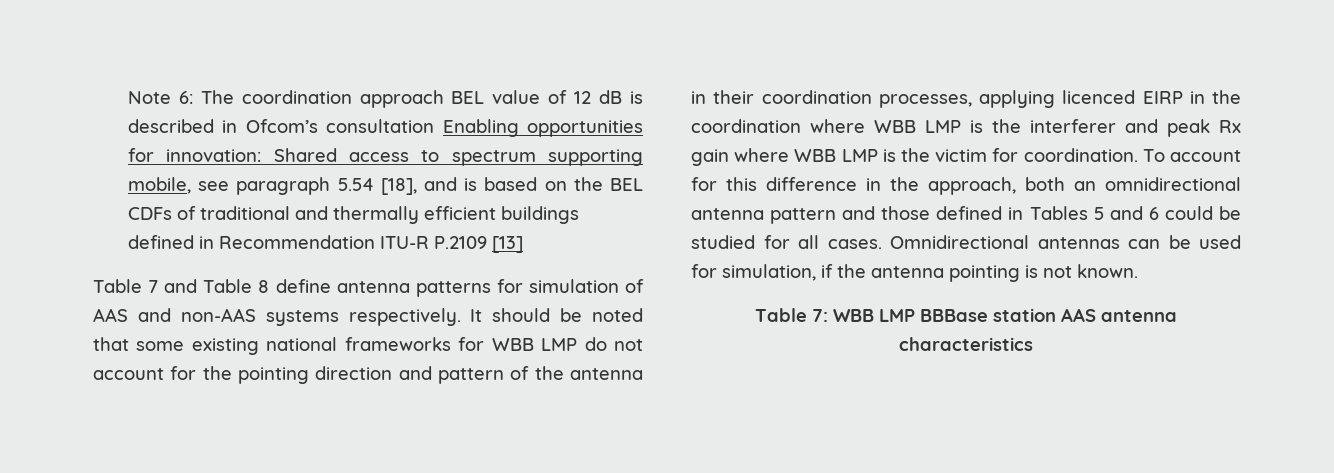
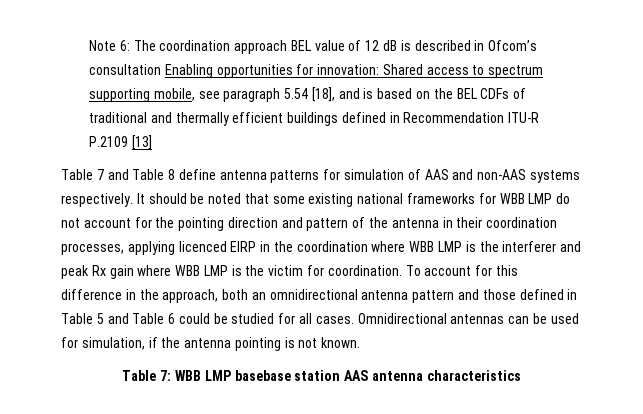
[1029,206,1088,220] Tables -> [61,313,93,324] Table
(1143, 213) none -> [132,313,165,324] Table
[920,309,988,322] BBBase -> [234,370,291,381] basebase

